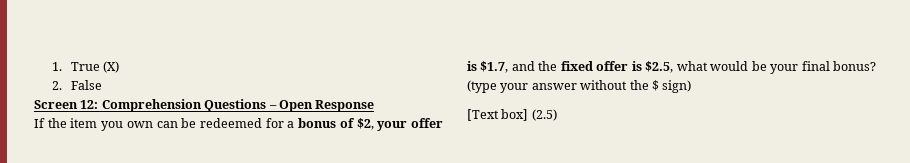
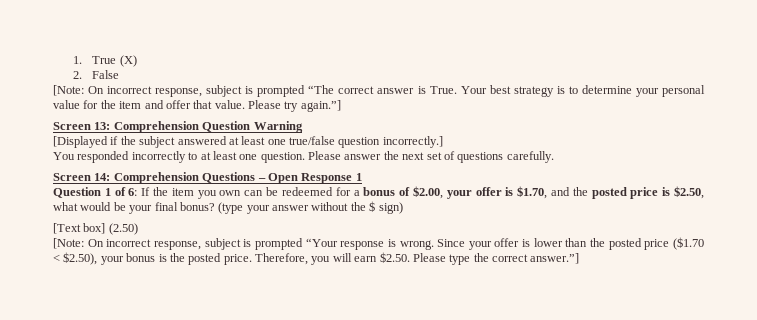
[34,100,99,109] Screen 12: -> [53,85,705,97] [53,100,341,112] [53,121,303,133] [53,136,443,148] [53,151,554,163] [53,173,111,181] [Note: On incorrect response, subject is prompted “The correct answer is True. Your best strategy is to determine your personal value for the item and offer that value. Please try again.”] // Screen 13: Comprehension Question Warning // [Displayed if the subject answered at least one true/false question incorrectly.] // You responded incorrectly to at least one question. Please answer the next set of questions carefully. // Screen 14:
(375, 106) // -> [355,173,362,181] [53,187,138,198] 1 // Question 1 of 6:
[356,118,444,131] [467,61,509,73] $2, your offer is $1.7, -> [412,186,548,199] $2.00, your offer is $1.70,
[560,61,674,73] fixed offer is $2.5, -> [591,186,704,199] posted price is $2.50,
[531,109,557,121] (2.5) -> [108,223,138,235] [53,237,704,250] [53,252,580,265] (2.50) // [Note: On incorrect response, subject is prompted “Your response is wrong. Since your offer is lower than the posted price ($1.70 < $2.50), your bonus is the posted price. Therefore, you will earn $2.50. Please type the correct answer.”]

